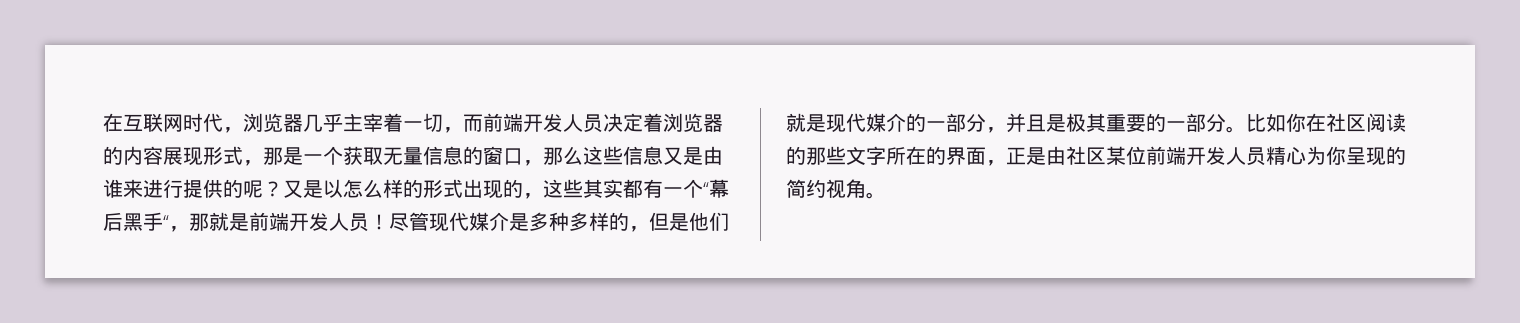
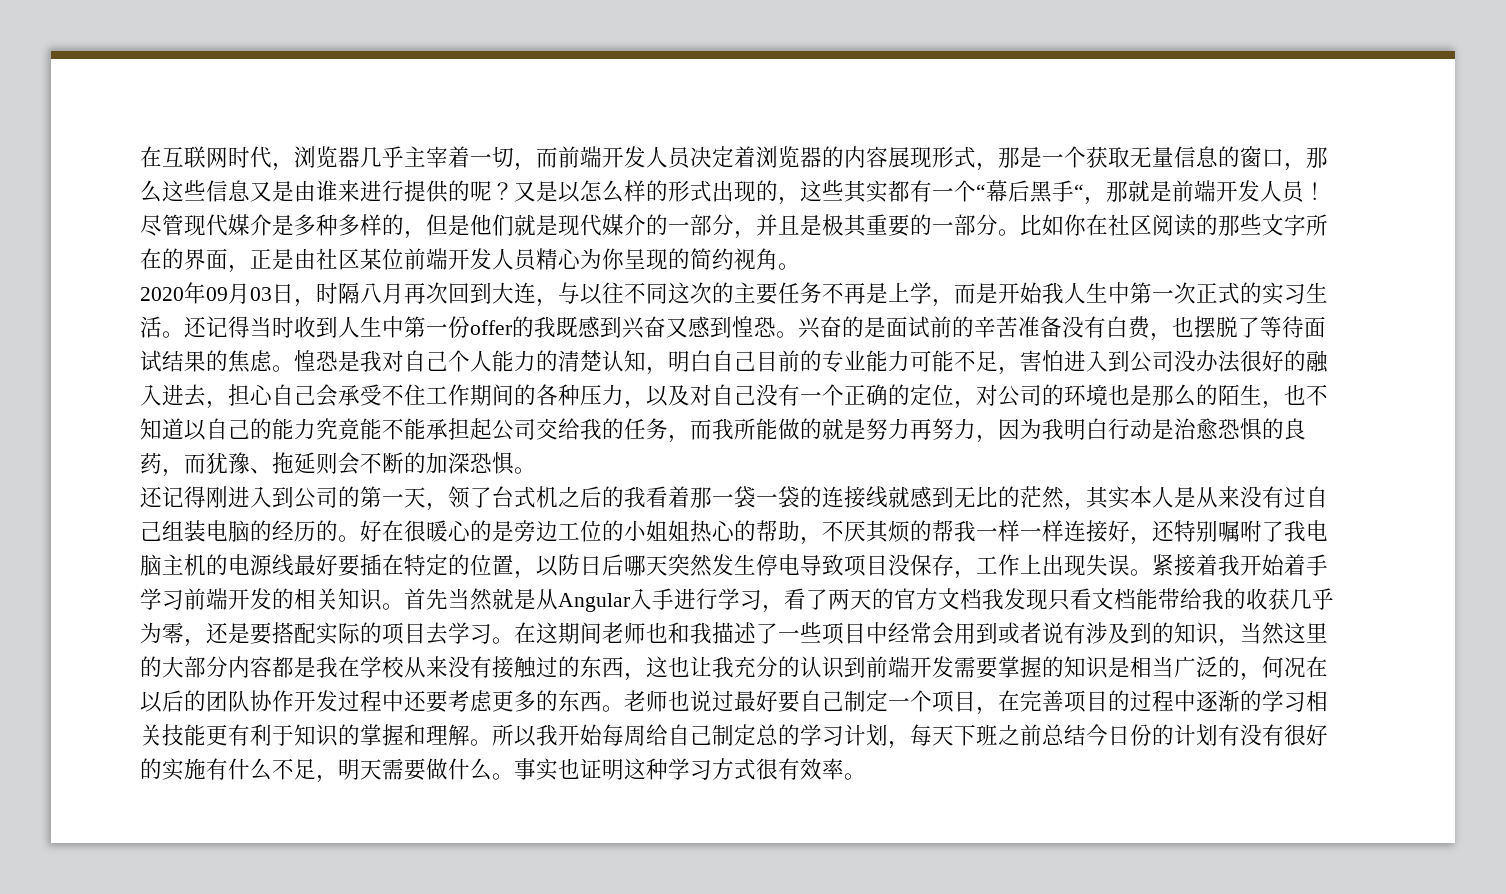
(886, 195) none -> [140,282,1328,307] [140,316,1326,341] [140,350,1328,375] [140,384,1328,409] [140,418,1306,443] [140,452,536,477] [140,486,1328,511] [140,520,1328,545] [140,554,1328,579] [140,588,1334,613] [140,622,1328,647] [140,656,1328,681] [140,690,1328,715] [140,724,1328,749] [140,758,866,783] // 2020年09月03日，时隔八月再次回到大连，与以往不同这次的主要任务不再是上学，而是开始我人生中第一次正式的实习生活。还记得当时收到人生中第一份offer的我既感到兴奋又感到惶恐。兴奋的是面试前的辛苦准备没有白费，也摆脱了等待面试结果的焦虑。惶恐是我对自己个人能力的清楚认知，明白自己目前的专业能力可能不足，害怕进入到公司没办法很好的融入进去，担心自己会承受不住工作期间的各种压力，以及对自己没有一个正确的定位，对公司的环境也是那么的陌生，也不知道以自己的能力究竟能不能承担起公司交给我的任务，而我所能做的就是努力再努力，因为我明白行动是治愈恐惧的良药，而犹豫、拖延则会不断的加深恐惧。 // 还记得刚进入到公司的第一天，领了台式机之后的我看着那一袋一袋的连接线就感到无比的茫然，其实本人是从来没有过自己组装电脑的经历的。好在很暖心的是旁边工位的小姐姐热心的帮助，不厌其烦的帮我一样一样连接好，还特别嘱咐了我电脑主机的电源线最好要插在特定的位置，以防日后哪天突然发生停电导致项目没保存，工作上出现失误。紧接着我开始着手学习前端开发的相关知识。首先当然就是从Angular入手进行学习，看了两天的官方文档我发现只看文档能带给我的收获几乎为零，还是要搭配实际的项目去学习。在这期间老师也和我描述了一些项目中经常会用到或者说有涉及到的知识，当然这里的大部分内容都是我在学校从来没有接触过的东西，这也让我充分的认识到前端开发需要掌握的知识是相当广泛的，何况在以后的团队协作开发过程中还要考虑更多的东西。老师也说过最好要自己制定一个项目，在完善项目的过程中逐渐的学习相关技能更有利于知识的掌握和理解。所以我开始每周给自己制定总的学习计划，每天下班之前总结今日份的计划有没有很好的实施有什么不足，明天需要做什么。事实也证明这种学习方式很有效率。

